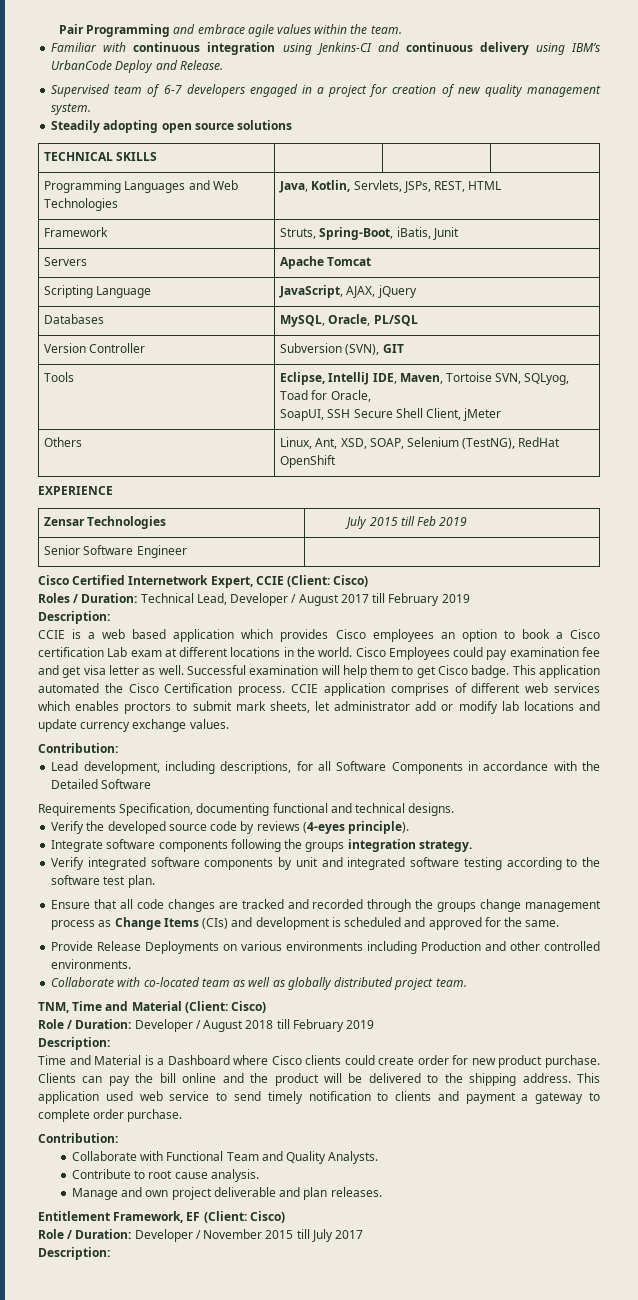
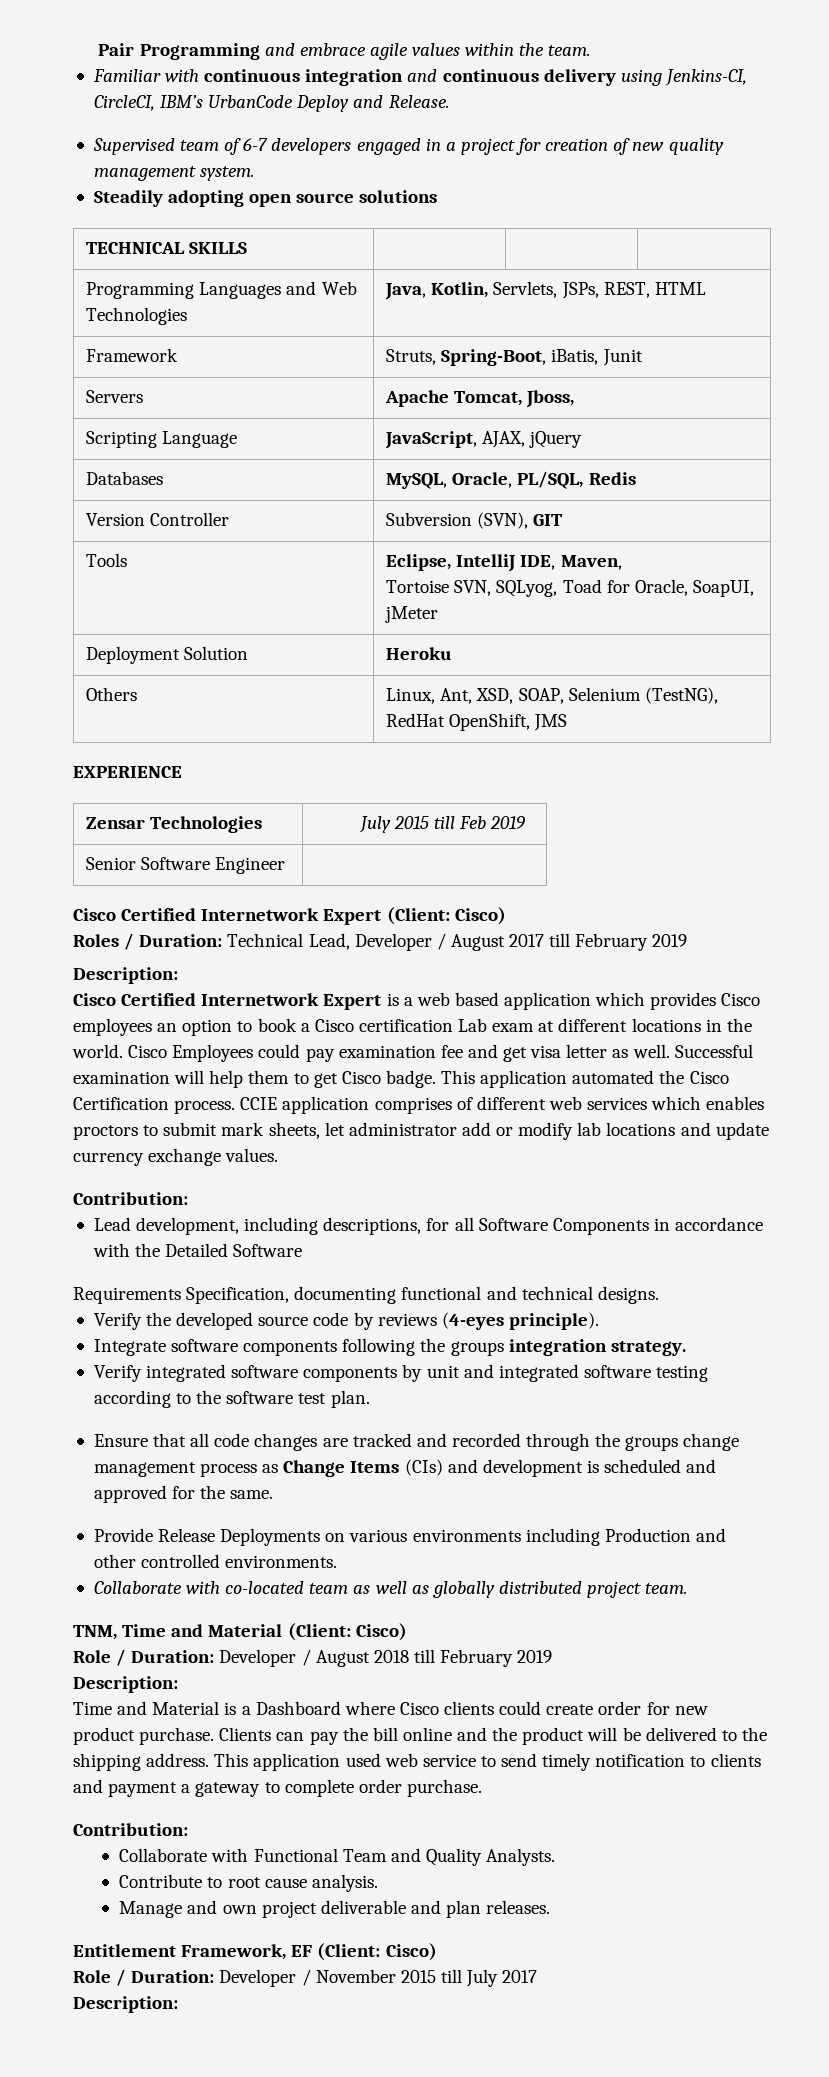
[282,42,372,55] using Jenkins-CI -> (404, 77) none
(565, 49) none -> [664,69,747,86] [93,95,155,111] Jenkins-CI, CircleCI,
[327,257,372,266] Tomcat -> [454,390,575,408] Tomcat, Jboss,
[373,315,418,326] PL/SQL -> [517,471,636,489] PL/SQL, Redis
(443, 378) none -> (622, 562) //
[280,408,502,421] // SoapUI, SSH Secure Shell Client, jMeter -> [692,580,754,597] [385,606,439,623] [86,646,249,664] [386,647,453,660] SoapUI, jMeter // Deployment Solution | Heroku
[280,455,337,468] OpenShift -> [449,713,568,731] OpenShift, JMS
[210,576,284,588] Expert, CCIE -> [323,909,382,925] Expert
[38,630,65,639] CCIE -> [73,993,382,1010] Cisco Certified Internetwork Expert

